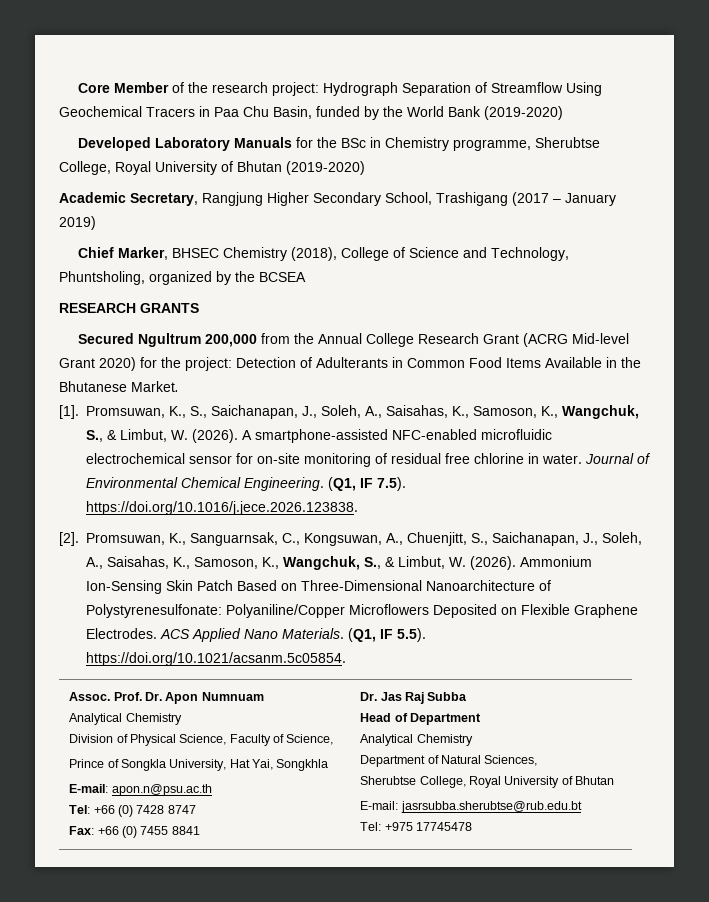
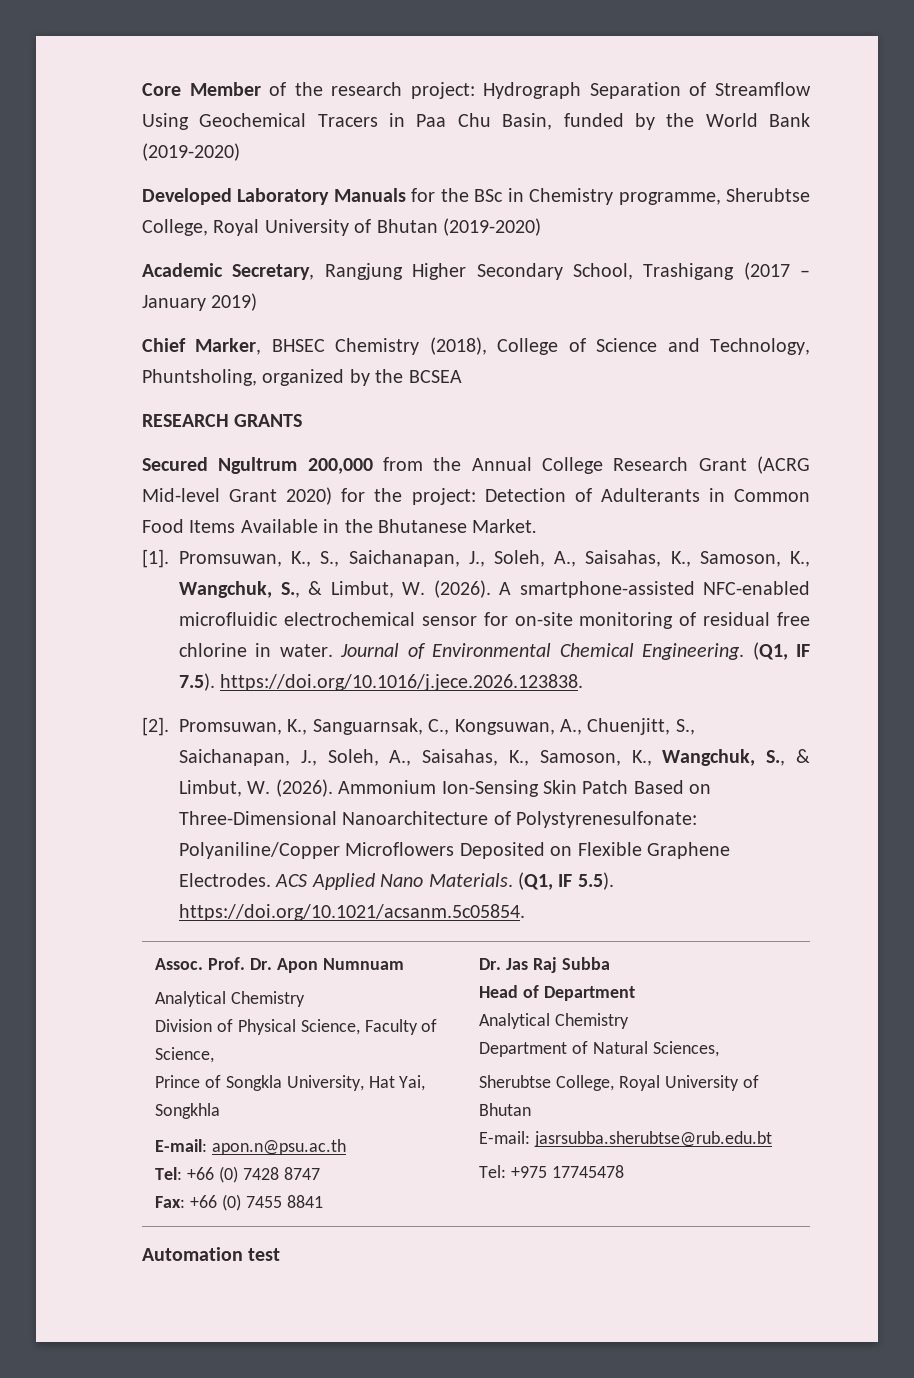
(472, 826) none -> [142,1247,281,1261] // Automation test

